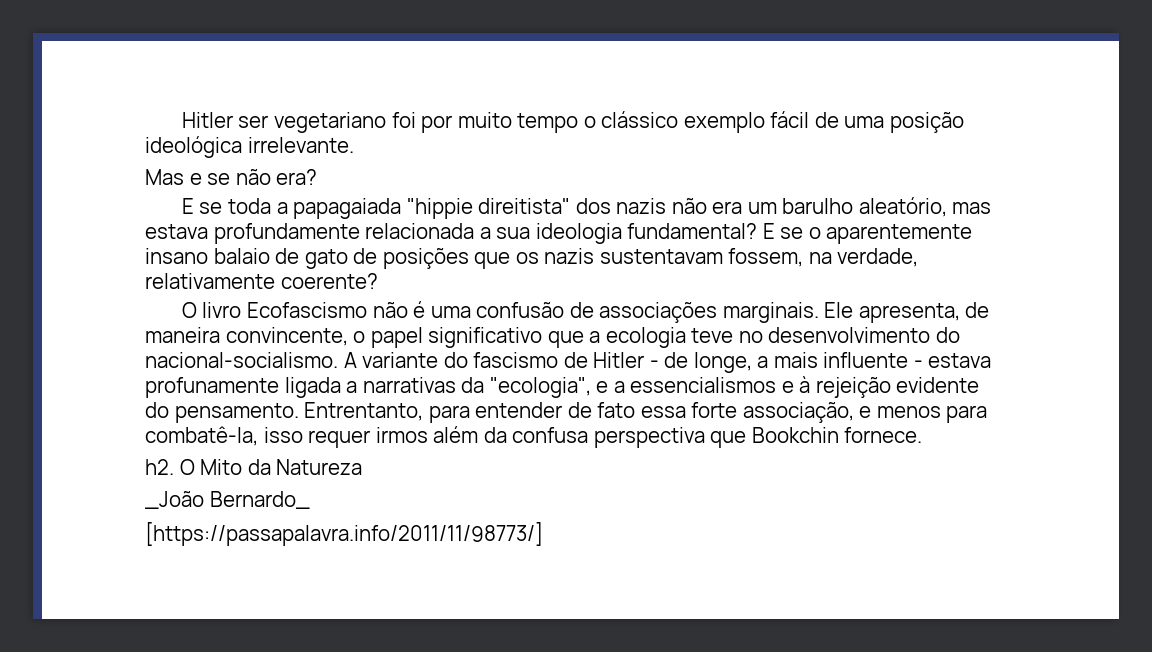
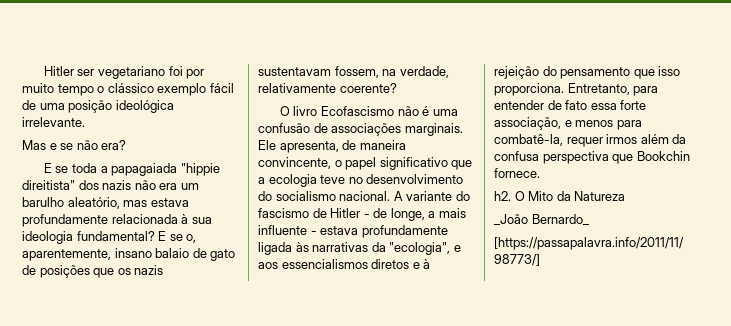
[479,227,491,239] a -> [181,214,189,224] à
[808,224,973,244] o aparentemente -> [186,234,197,243] [22,249,111,261] o, aparentemente,
[145,352,338,368] nacional-socialismo. -> [275,191,391,201] socialismo nacional.
[145,377,358,398] profunamente ligada a -> [361,225,448,238] [258,242,309,255] profundamente ligada às
[613,376,980,398] [145,402,424,423] a essencialismos e à rejeição evidente do pensamento. Entrentanto, -> [258,259,431,269] [494,66,681,79] [494,83,630,96] aos essencialismos diretos e à rejeição do pensamento que isso proporciona. Entretanto,
[263,427,303,443] isso -> (563, 140) none

